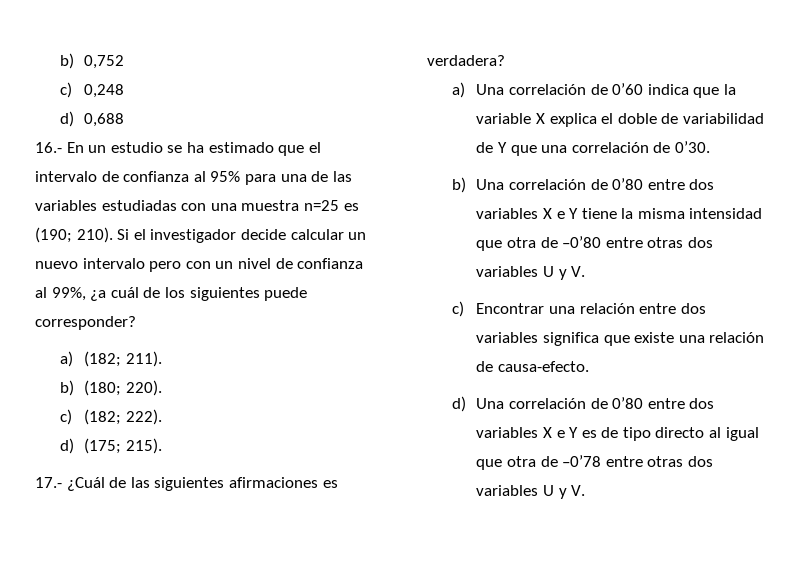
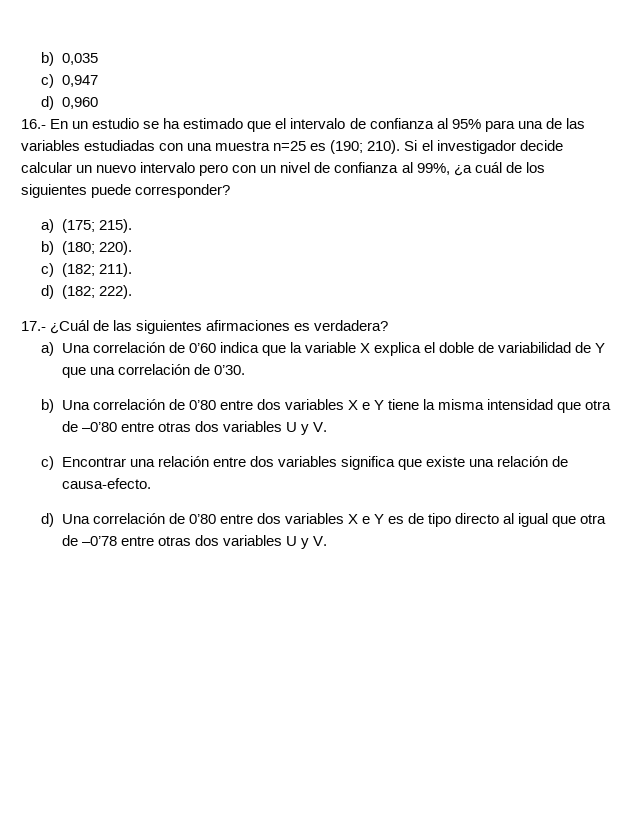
[59,53,125,69] [59,82,125,98] [59,111,125,127] b) 0,752 // c) 0,248 // d) 0,688 -> [41,52,98,66] [41,74,98,88] [41,96,98,110] b) 0,035 // c) 0,947 // d) 0,960
[84,351,162,367] (182; 211). -> [61,219,132,233] (175; 215).
[125,409,162,425] [59,438,162,454] 222). // d) (175; 215). -> [98,263,132,277] [41,285,132,299] 211). // d) (182; 222).

